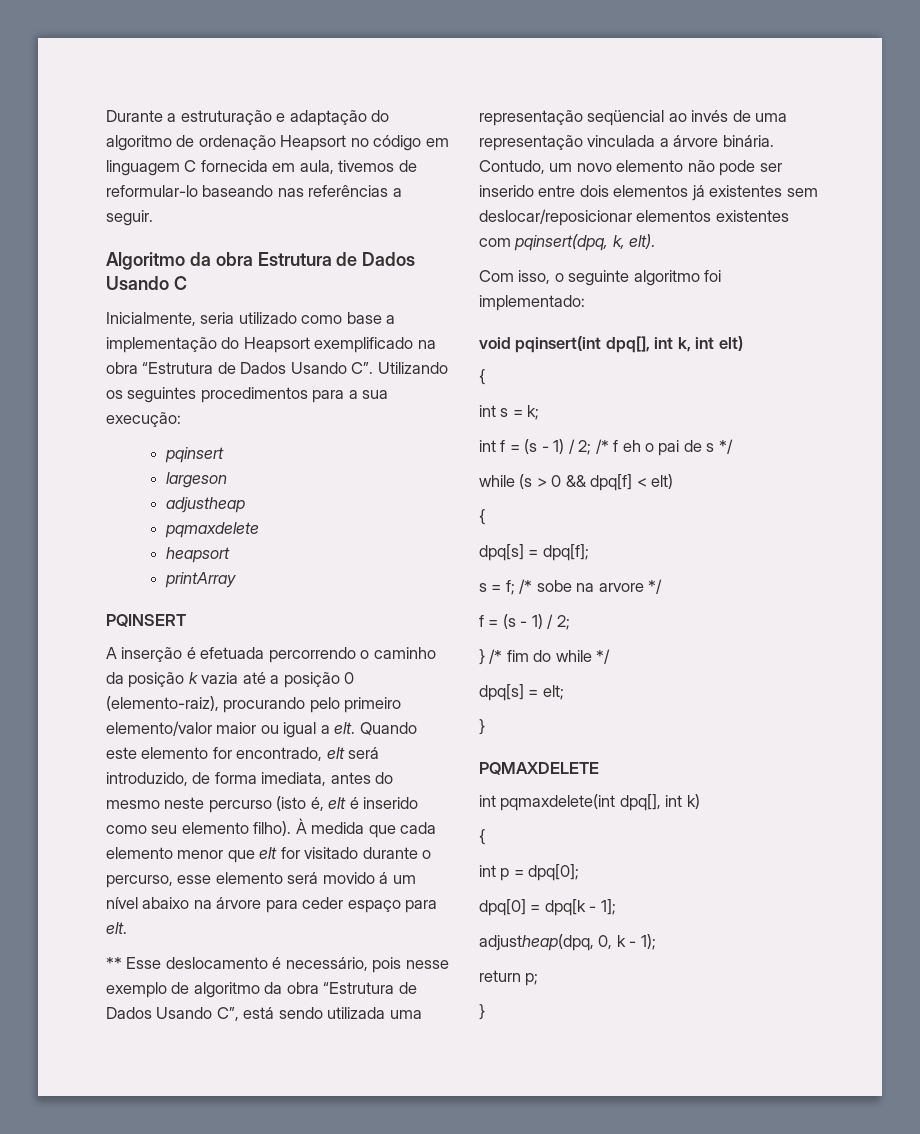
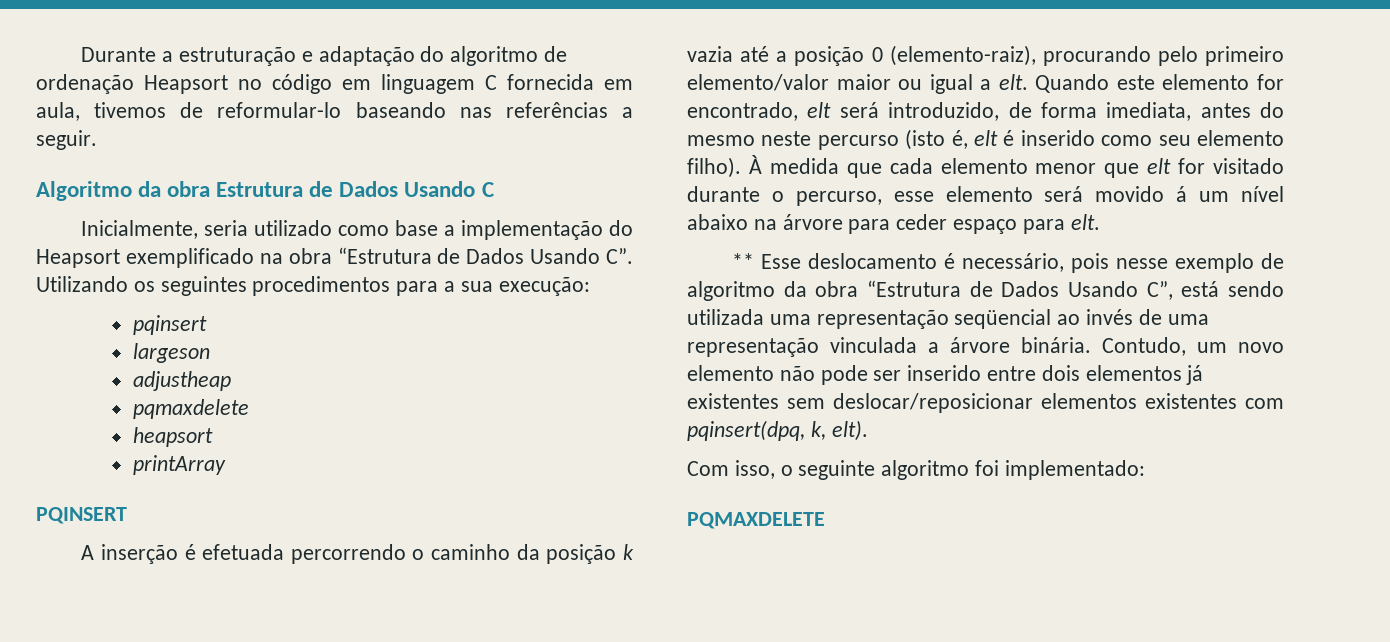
[479,336,743,353] [479,369,485,385] [479,405,540,420] [479,439,733,456] [479,474,674,491] [479,509,485,525] [479,544,589,561] [479,579,663,595] [479,614,570,630] [479,649,611,665] [479,684,564,701] [479,719,485,735] [479,762,599,775] [479,794,700,811] [479,829,485,845] [479,864,580,881] [479,899,616,916] [479,934,656,951] [479,970,539,986] [479,1004,485,1020] void pqinsert(int dpq[], int k, int elt) // { // int s = k; // int f = (s - 1) / 2; /* f eh o pai de s */ // while (s > 0 && dpq[f] < elt) // { // dpq[s] = dpq[f]; // s = f; /* sobe na arvore */ // f = (s - 1) / 2; // } /* fim do while */ // dpq[s] = elt; // } // PQMAXDELETE // int pqmaxdelete(int dpq[], int k) // { // int p = dpq[0]; // dpq[0] = dpq[k - 1]; // adjustheap(dpq, 0, k - 1); // return p; // } -> [687,512,825,529] PQMAXDELETE

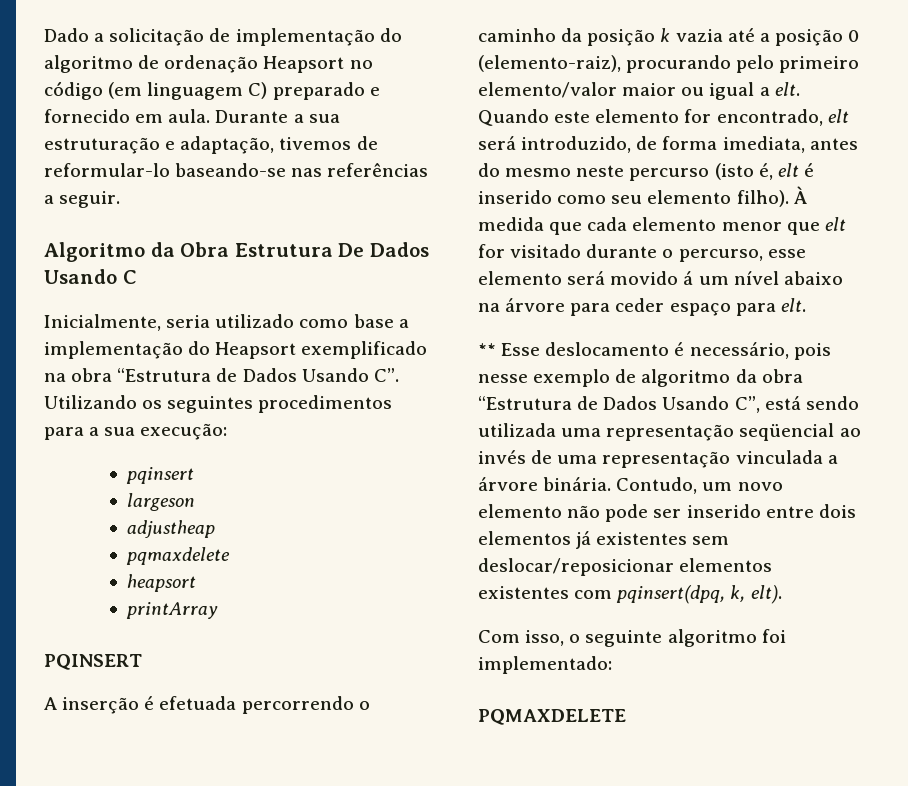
[81,46,415,66] Durante a estruturação e adaptação -> [44,28,375,46] Dado a solicitação de implementação
[342,74,633,94] [36,102,80,121] em linguagem C fornecida em aula, -> [108,82,380,100] [44,109,340,123] [44,136,275,154] (em linguagem C) preparado e fornecido em aula. Durante a sua estruturação e adaptação,
[355,102,446,118] baseando -> [175,163,287,177] baseando-se
[167,181,334,197] obra Estrutura de -> [180,242,365,257] Obra Estrutura De

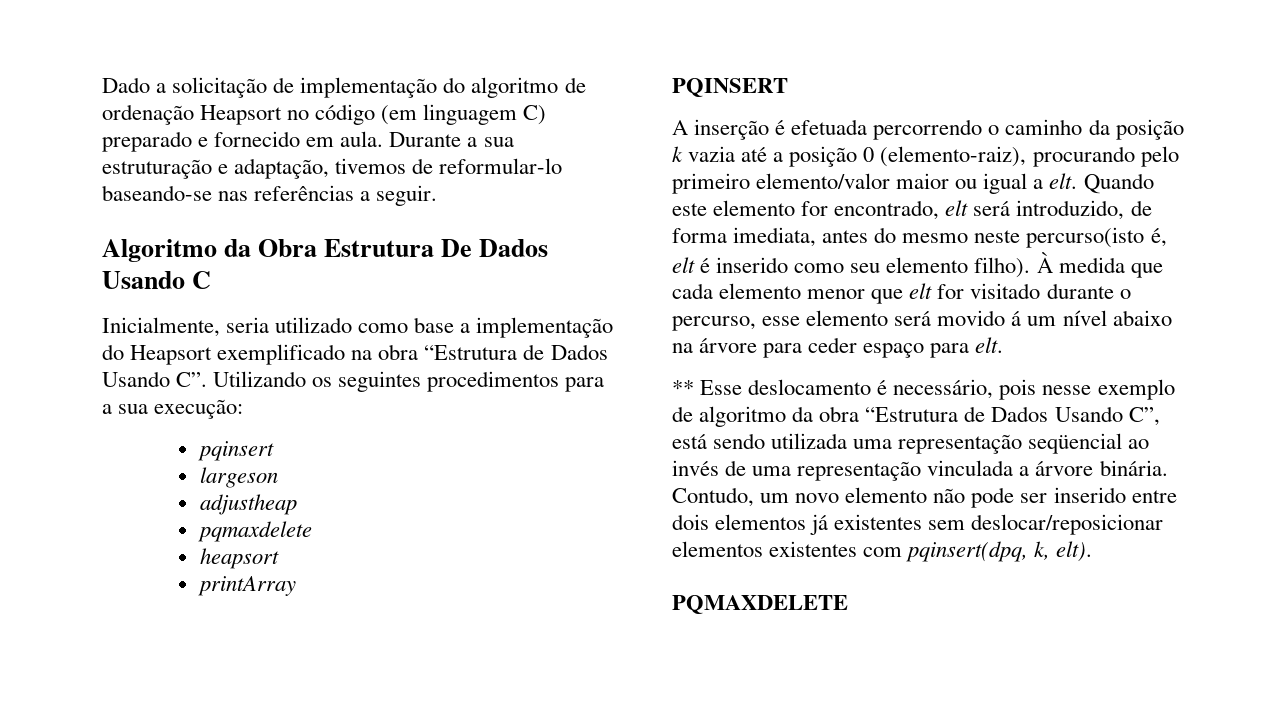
[629,163,754,181] percurso (isto -> [1026,227,1145,248] percurso(isto
[478,629,786,647] [478,656,612,674] // Com isso, o seguinte algoritmo foi implementado: -> (1093, 551) none

